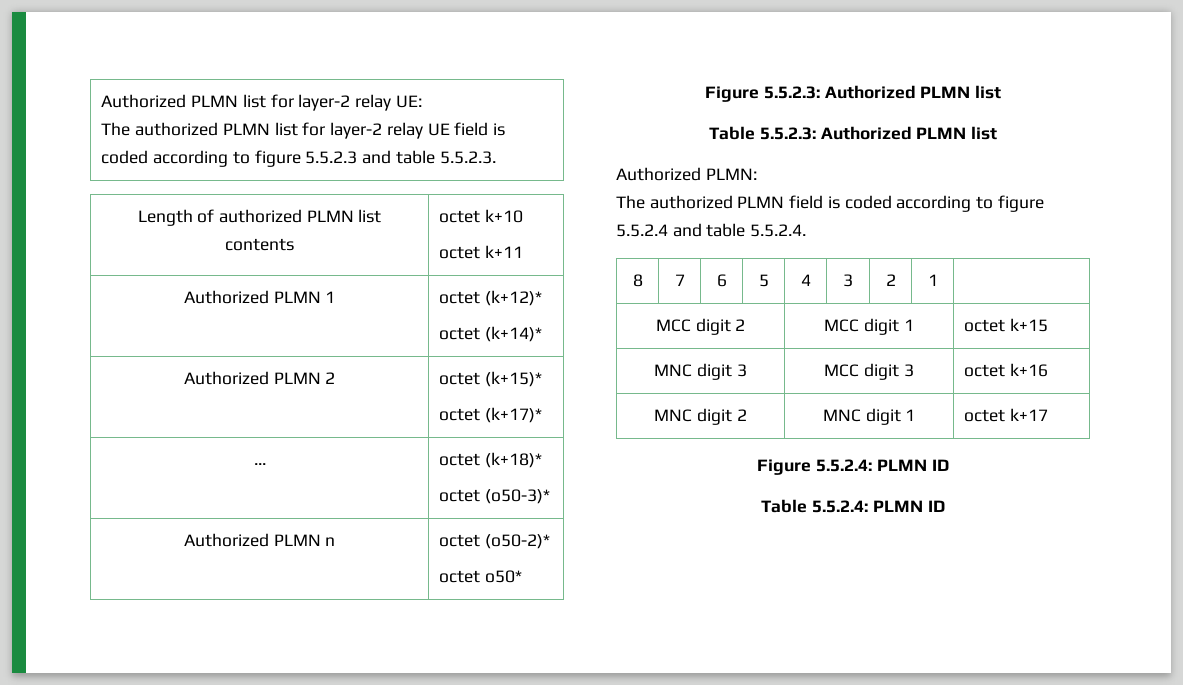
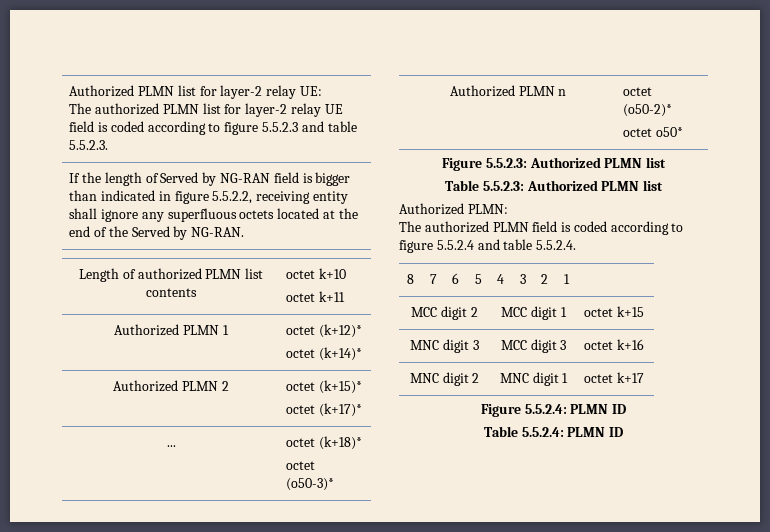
(496, 157) none -> [69,172,351,186] [69,190,348,204] [69,208,358,222] [69,226,245,240] // If the length of Served by NG-RAN field is bigger than indicated in figure 5.5.2.2, receiving entity shall ignore any superfluous octets located at the end of the Served by NG-RAN.

